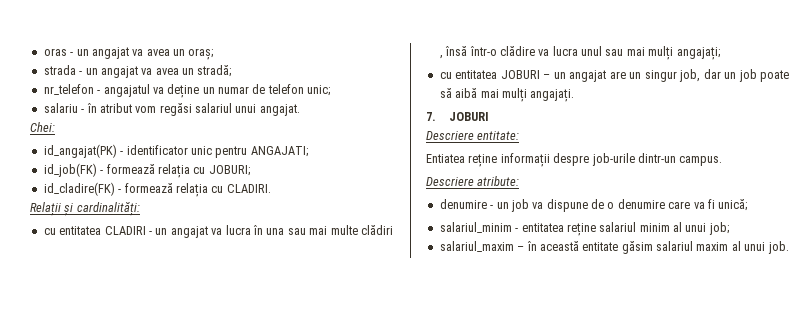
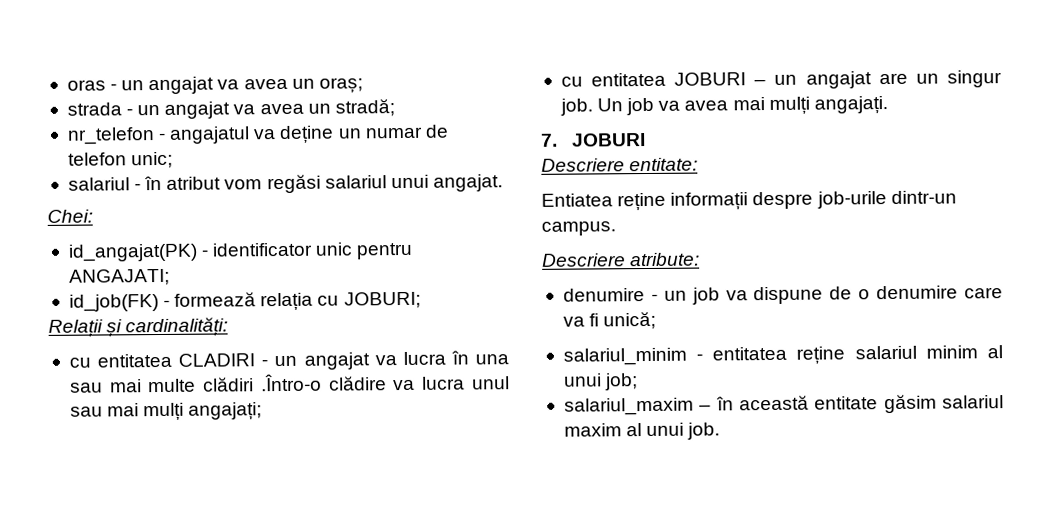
[43,103,78,113] salariu -> [67,177,130,191] salariul
[43,182,271,197] // id_cladire(FK) - formează relația cu CLADIRI. -> (421, 300) none
[439,46,497,59] , însă într-o -> [259,373,322,392] .Întro-o
[679,69,789,82] [439,88,478,98] job, dar un job poate să aibă -> [559,97,729,116] job. Un job va avea

